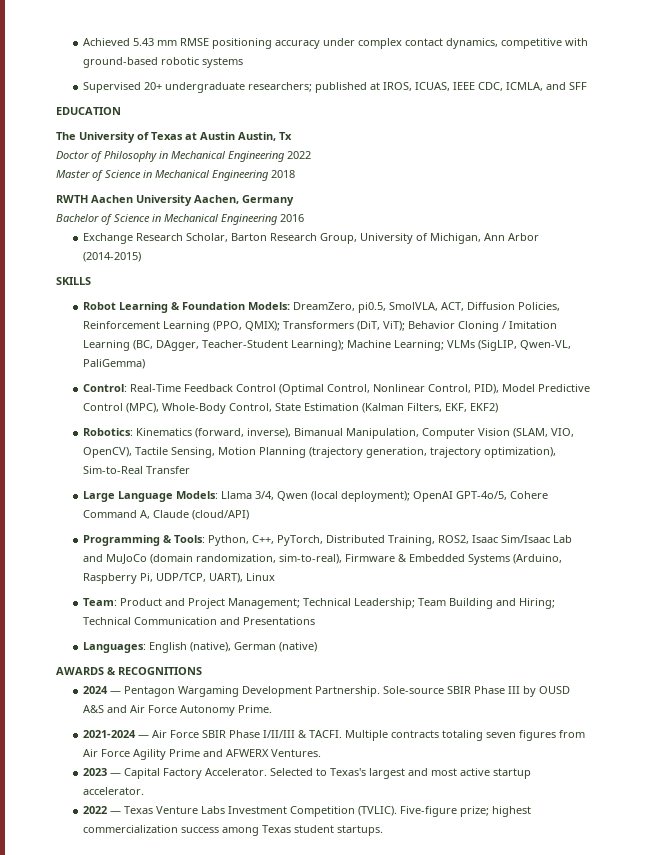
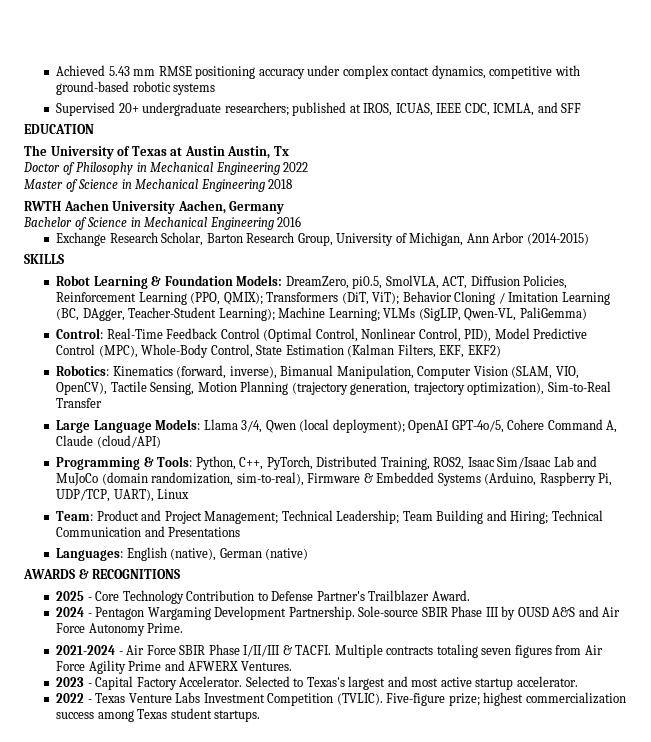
(202, 671) none -> [56,590,470,604] // 2025 - Core Technology Contribution to Defense Partner's Trailblazer Award.
[109,691,121,694] — -> [87,613,92,617] -
[137,735,149,738] — -> [118,651,123,655] -
[109,773,121,776] — -> [87,683,92,687] -
[109,811,121,814] — -> [87,699,92,703] -

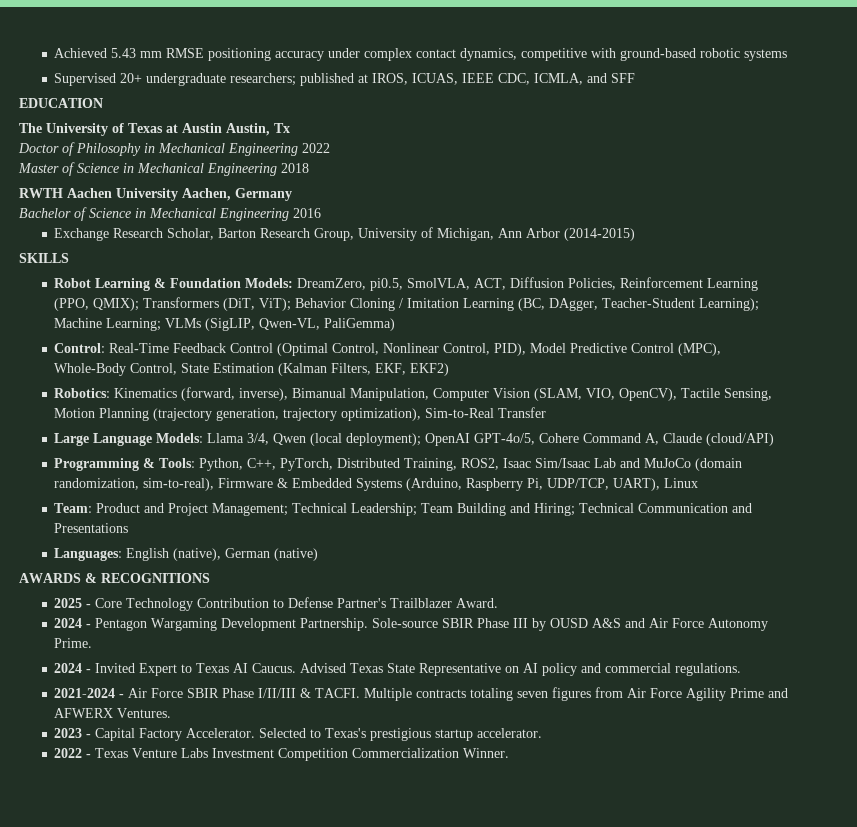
(184, 628) none -> [54,663,742,676] // 2024 - Invited Expert to Texas AI Caucus. Advised Texas State Representative on AI policy and commercial regulations.
[348,676,472,690] largest and most active -> [370,728,432,741] prestigious
[336,692,626,706] [56,708,261,722] (TVLIC). Five-figure prize; highest commercialization success among Texas student startups. -> [352,748,510,758] Commercialization Winner.

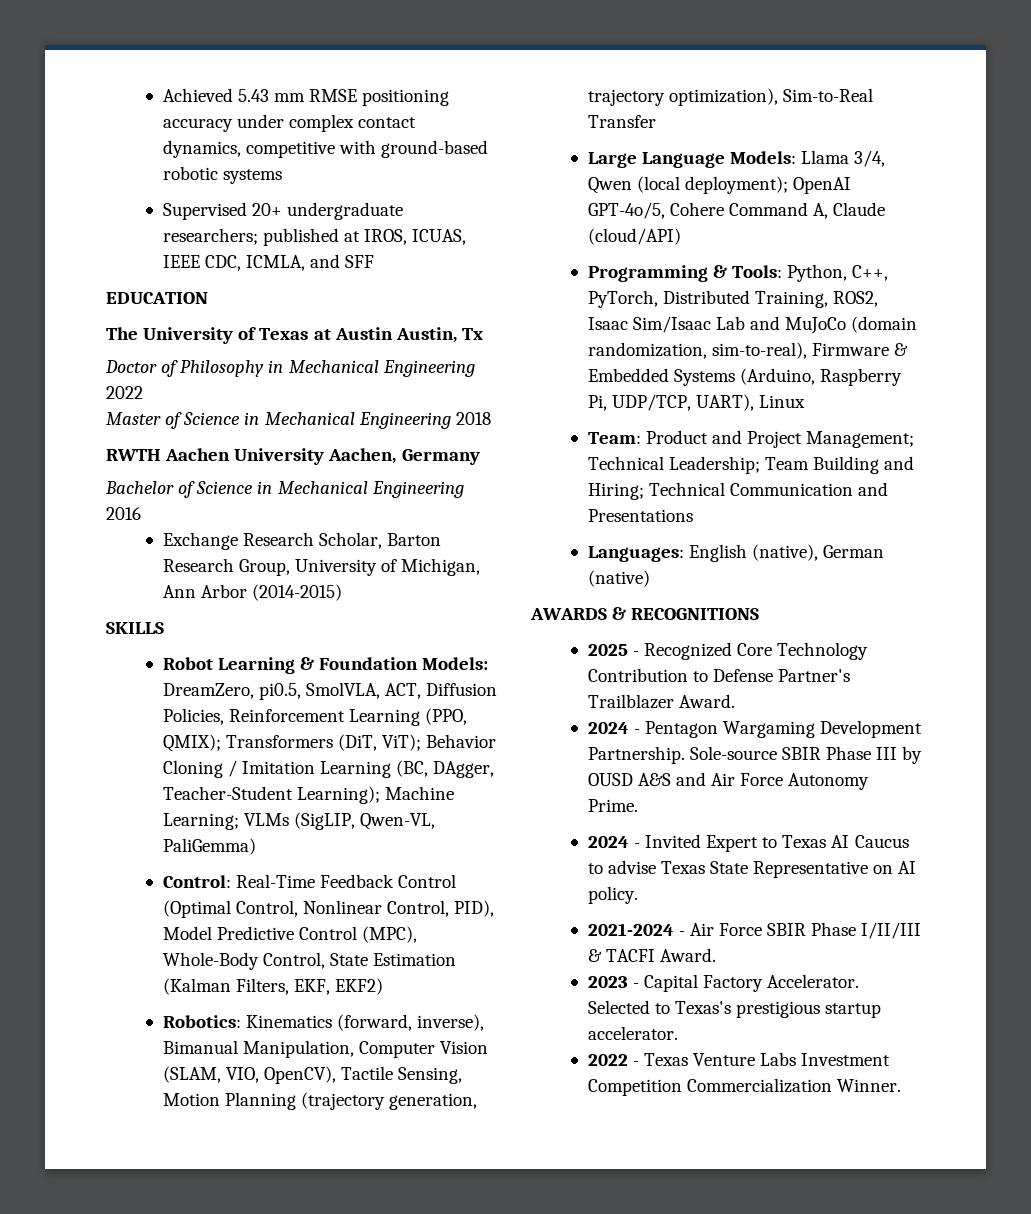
(92, 606) none -> [643,642,732,660] Recognized
[252,663,347,673] Caucus. Advised -> [854,835,909,848] [587,860,656,874] Caucus to advise
[542,663,742,676] policy and commercial regulations. -> [587,886,638,904] policy.
[315,687,789,701] [54,708,172,718] TACFI. Multiple contracts totaling seven figures from Air Force Agility Prime and AFWERX Ventures. -> [605,948,716,962] TACFI Award.

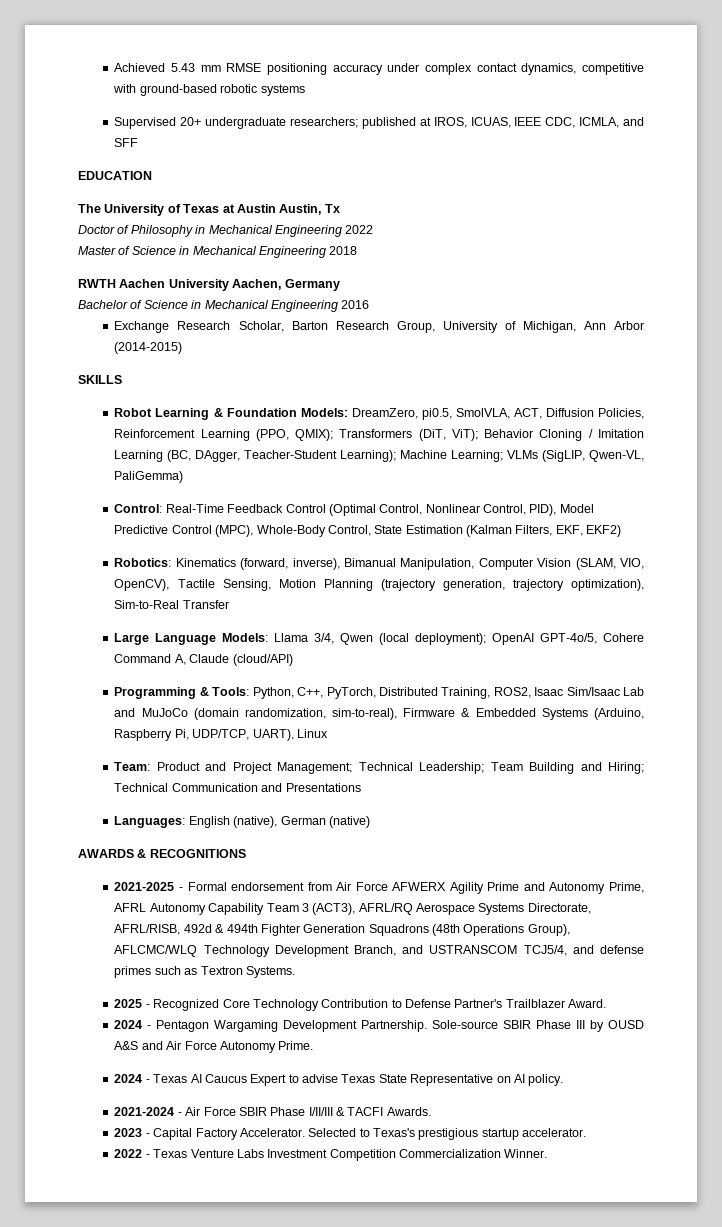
(760, 614) none -> [114,882,645,894] [114,903,591,915] [114,924,570,936] [114,945,644,957] [114,966,295,978] // 2021-2025 - Formal endorsement from Air Force AFWERX Agility Prime and Autonomy Prime, AFRL Autonomy Capability Team 3 (ACT3), AFRL/RQ Aerospace Systems Directorate, AFRL/RISB, 492d & 494th Fighter Generation Squadrons (48th Operations Group), AFLCMC/WLQ Technology Development Branch, and USTRANSCOM TCJ5/4, and defense primes such as Textron Systems.
[644,834,778,852] Invited Expert to -> (150, 1081) none
(909, 841) none -> [250,1074,287,1086] Expert
[659,948,716,962] Award. -> [386,1107,431,1116] Awards.

